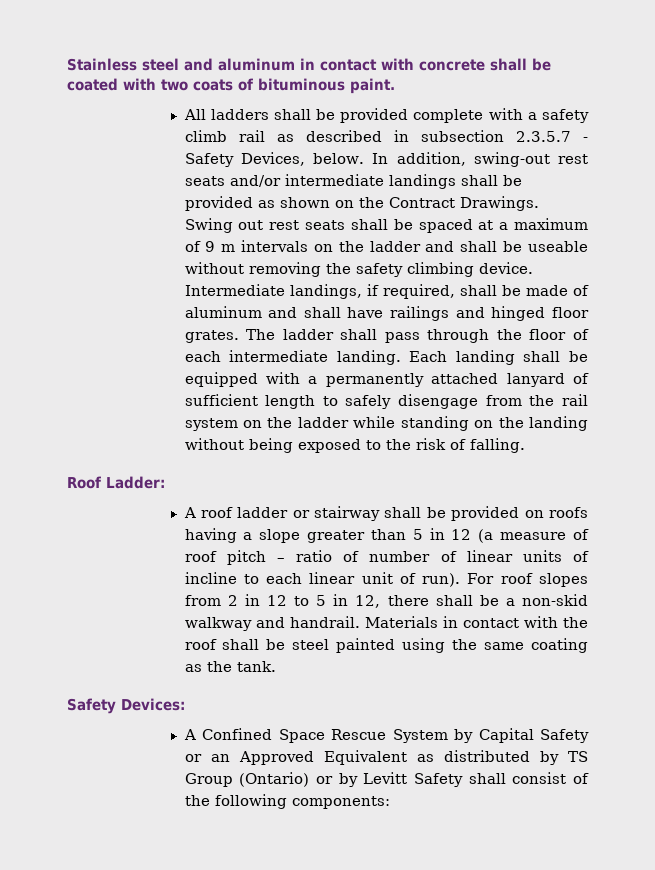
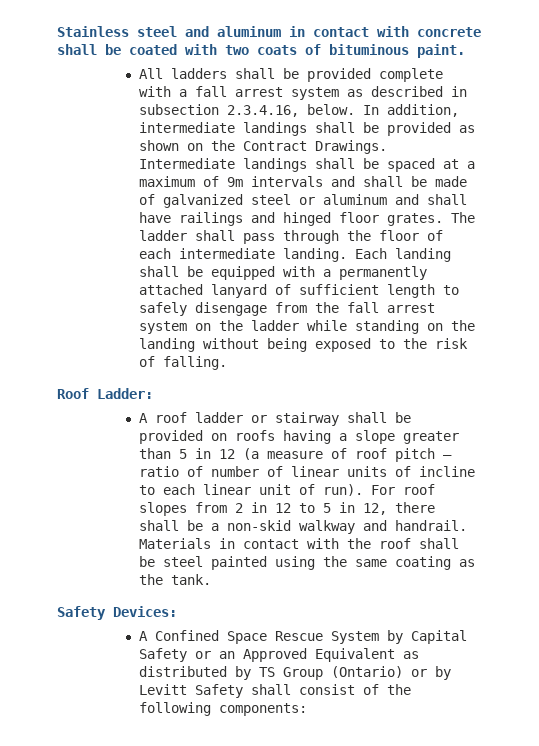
[542,109,589,123] [184,130,265,142] safety climb rail -> [194,86,339,100] fall arrest system
[515,131,589,142] [184,152,588,167] [184,175,281,187] 2.3.5.7 - Safety Devices, below. In addition, swing-out rest seats and/or -> [226,104,459,117] 2.3.4.16, below. In addition,
[184,218,346,233] Swing out rest seats -> [138,158,307,172] Intermediate landings
[205,240,588,252] [184,262,533,277] [184,284,590,299] 9 m intervals on the ladder and shall be useable without removing the safety climbing device. Intermediate landings, if required, shall be made of -> [226,176,467,187] [138,194,315,208] 9m intervals and shall be made of galvanized steel or
[562,394,588,406] rail -> [346,302,435,313] fall arrest

